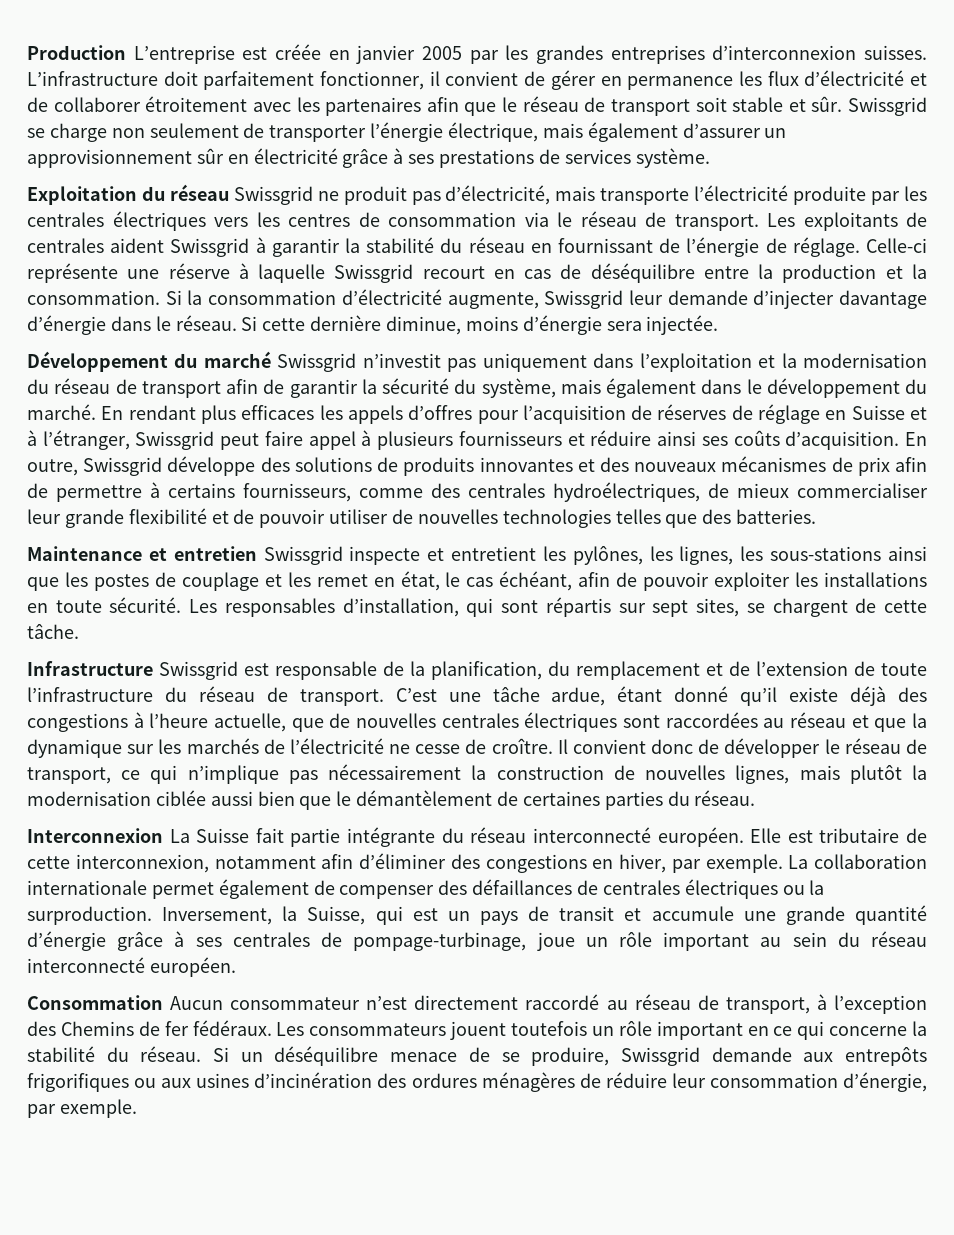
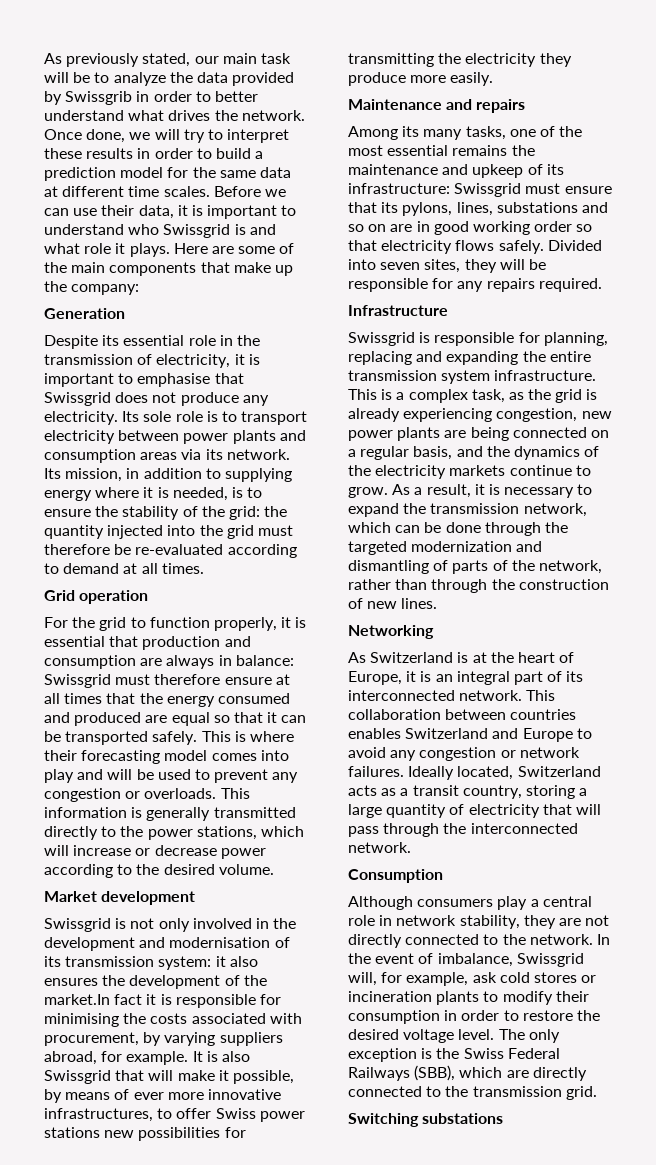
[27,44,927,64] [27,70,928,90] [27,96,927,116] [27,122,787,142] [27,148,710,168] [27,184,927,205] [27,211,927,231] [27,237,928,257] [27,263,927,283] [27,289,928,309] [27,315,719,335] [27,351,928,372] [27,378,927,398] [27,404,927,424] [27,430,928,450] [27,456,927,476] [27,482,928,502] [27,508,817,528] [27,546,927,565] [27,571,928,591] [27,597,928,617] [27,624,79,639] [27,661,927,680] [27,686,928,706] [27,712,927,732] [27,738,927,758] [27,764,928,784] [27,790,756,810] [27,827,928,847] [27,853,927,873] [27,879,825,899] [27,905,927,925] [27,931,927,951] [27,957,236,977] [27,994,928,1014] [27,1020,927,1040] [27,1046,928,1066] [27,1072,928,1092] [27,1099,137,1118] Production L’entreprise est créée en janvier 2005 par les grandes entreprises d’interconnexion suisses. L’infrastructure doit parfaitement fonctionner, il convient de gérer en permanence les flux d’électricité et de collaborer étroitement avec les partenaires afin que le réseau de transport soit stable et sûr. Swissgrid se charge non seulement de transporter l’énergie électrique, mais également d’assurer un approvisionnement sûr en électricité grâce à ses prestations de services système. // Exploitation du réseau Swissgrid ne produit pas d’électricité, mais transporte l’électricité produite par les centrales électriques vers les centres de consommation via le réseau de transport. Les exploitants de centrales aident Swissgrid à garantir la stabilité du réseau en fournissant de l’énergie de réglage. Celle-ci représente une réserve à laquelle Swissgrid recourt en cas de déséquilibre entre la production et la consommation. Si la consommation d’électricité augmente, Swissgrid leur demande d’injecter davantage d’énergie dans le réseau. Si cette dernière diminue, moins d’énergie sera injectée. // Développement du marché Swissgrid n’investit pas uniquement dans l’exploitation et la modernisation du réseau de transport afin de garantir la sécurité du système, mais également dans le développement du marché. En rendant plus efficaces les appels d’offres pour l’acquisition de réserves de réglage en Suisse et à l’étranger, Swissgrid peut faire appel à plusieurs fournisseurs et réduire ainsi ses coûts d’acquisition. En outre, Swissgrid développe des solutions de produits innovantes et des nouveaux mécanismes de prix afin de permettre à certains fournisseurs, comme des centrales hydroélectriques, de mieux commercialiser leur grande flexibilité et de pouvoir utiliser de nouvelles technologies telles que des batteries. // Maintenance et entretien Swissgrid inspecte et entretient les pylônes, les lignes, les sous-stations ainsi que les postes de couplage et les remet en état, le cas échéant, afin de pouvoir exploiter les installations en toute sécurité. Les responsables d’installation, qui sont répartis sur sept sites, se chargent de cette tâche. // Infrastructure Swissgrid est responsable de la planification, du remplacement et de l’extension de toute l’infrastructure du réseau de transport. C’est une tâche ardue, étant donné qu’il existe déjà des congestions à l’heure actuelle, que de nouvelles centrales électriques sont raccordées au réseau et que la dynamique sur les marchés de l’électricité ne cesse de croître. Il convient donc de développer le réseau de transport, ce qui n’implique pas nécessairement la construction de nouvelles lignes, mais plutôt la modernisation ciblée aussi bien que le démantèlement de certaines parties du réseau. // Interconnexion La Suisse fait partie intégrante du réseau interconnecté européen. Elle est tributaire de cette interconnexion, notamment afin d’éliminer des congestions en hiver, par exemple. La collaboration internationale permet également de compenser des défaillances de centrales électriques ou la surproduction. Inversement, la Suisse, qui est un pays de transit et accumule une grande quantité d’énergie grâce à ses centrales de pompage-turbinage, joue un rôle important au sein du réseau interconnecté européen. // Consommation Aucun consommateur n’est directement raccordé au réseau de transport, à l’exception des Chemins de fer fédéraux. Les consommateurs jouent toutefois un rôle important en ce qui concerne la stabilité du réseau. Si un déséquilibre menace de se produire, Swissgrid demande aux entrepôts frigorifiques ou aux usines d’incinération des ordures ménagères de réduire leur consommation d’énergie, par exemple. -> [44,53,291,67] [44,72,295,86] [44,91,258,105] [44,110,305,121] [44,129,290,143] [44,148,264,159] [44,167,291,181] [44,186,286,197] [44,205,297,219] [44,224,276,238] [44,243,295,257] [44,262,293,276] [44,281,140,295] [44,308,125,319] [44,335,260,349] [44,354,260,368] [44,373,244,387] [44,392,269,406] [44,411,308,425] [44,430,306,444] [44,449,290,463] [44,468,292,482] [44,487,263,501] [44,506,288,520] [44,525,293,539] [44,544,297,558] [44,563,204,574] [44,590,149,604] [44,617,307,631] [44,636,251,650] [44,655,294,669] [44,674,290,688] [44,693,290,707] [44,712,307,726] [44,731,294,745] [44,750,289,764] [44,769,299,783] [44,788,250,802] [44,807,296,821] [44,826,304,840] [44,845,266,859] [44,864,274,878] [44,891,196,905] [44,918,297,932] [44,937,290,951] [44,956,258,970] [44,975,267,989] [44,994,281,1008] [44,1013,302,1027] [44,1032,283,1046] [44,1051,250,1065] [44,1070,294,1084] [44,1089,281,1103] [44,1108,305,1122] [44,1127,246,1141] [348,53,572,67] [348,72,494,86] [348,99,526,113] [348,126,583,140] [348,145,535,156] [348,164,564,178] [348,183,612,197] [348,202,608,216] [348,221,593,235] [348,240,602,254] [348,259,546,273] [348,278,602,292] [348,305,448,316] [348,332,608,346] [348,351,591,365] [348,370,597,384] [348,389,598,403] [348,408,612,422] [348,427,609,441] [348,446,600,460] [348,465,591,479] [348,484,593,498] [348,503,587,517] [348,522,568,536] [348,541,543,555] [348,560,602,574] [348,579,609,593] [348,598,438,609] [348,625,434,639] [348,652,575,663] [348,671,584,685] [348,690,556,701] [348,709,577,720] [348,728,592,742] [348,747,580,761] [348,766,601,780] [348,785,588,799] [348,804,601,818] [348,823,578,837] [348,842,411,853] [348,869,443,883] [348,896,592,910] [348,915,610,929] [348,934,610,948] [348,953,584,967] [348,972,597,986] [348,991,589,1005] [348,1010,600,1024] [348,1029,560,1043] [348,1048,560,1062] [348,1065,587,1081] [348,1086,597,1100] [348,1113,504,1127] As previously stated, our main task will be to analyze the data provided by Swissgrib in order to better understand what drives the network. Once done, we will try to interpret these results in order to build a prediction model for the same data at different time scales. Before we can use their data, it is important to understand who Swissgrid is and what role it plays. Here are some of the main components that make up the company: // Generation // Despite its essential role in the transmission of electricity, it is important to emphasise that Swissgrid does not produce any electricity. Its sole role is to transport electricity between power plants and consumption areas via its network. Its mission, in addition to supplying energy where it is needed, is to ensure the stability of the grid: the quantity injected into the grid must therefore be re-evaluated according to demand at all times. // Grid operation // For the grid to function properly, it is essential that production and consumption are always in balance: Swissgrid must therefore ensure at all times that the energy consumed and produced are equal so that it can be transported safely. This is where their forecasting model comes into play and will be used to prevent any congestion or overloads. This information is generally transmitted directly to the power stations, which will increase or decrease power according to the desired volume. // Market development // Swissgrid is not only involved in the development and modernisation of its transmission system: it also ensures the development of the market.In fact it is responsible for minimising the costs associated with procurement, by varying suppliers abroad, for example. It is also Swissgrid that will make it possible, by means of ever more innovative infrastructures, to offer Swiss power stations new possibilities for transmitting the electricity they produce more easily. // Maintenance and repairs // Among its many tasks, one of the most essential remains the maintenance and upkeep of its infrastructure: Swissgrid must ensure that its pylons, lines, substations and so on are in good working order so that electricity flows safely. Divided into seven sites, they will be responsible for any repairs required. // Infrastructure // Swissgrid is responsible for planning, replacing and expanding the entire transmission system infrastructure. This is a complex task, as the grid is already experiencing congestion, new power plants are being connected on a regular basis, and the dynamics of the electricity markets continue to grow. As a result, it is necessary to expand the transmission network, which can be done through the targeted modernization and dismantling of parts of the network, rather than through the construction of new lines. // Networking // As Switzerland is at the heart of Europe, it is an integral part of its interconnected network. This collaboration between countries enables Switzerland and Europe to avoid any congestion or network failures. Ideally located, Switzerland acts as a transit country, storing a large quantity of electricity that will pass through the interconnected network. // Consumption // Although consumers play a central role in network stability, they are not directly connected to the network. In the event of imbalance, Swissgrid will, for example, ask cold stores or incineration plants to modify their consumption in order to restore the desired voltage level. The only exception is the Swiss Federal Railways (SBB), which are directly connected to the transmission grid. // Switching substations

